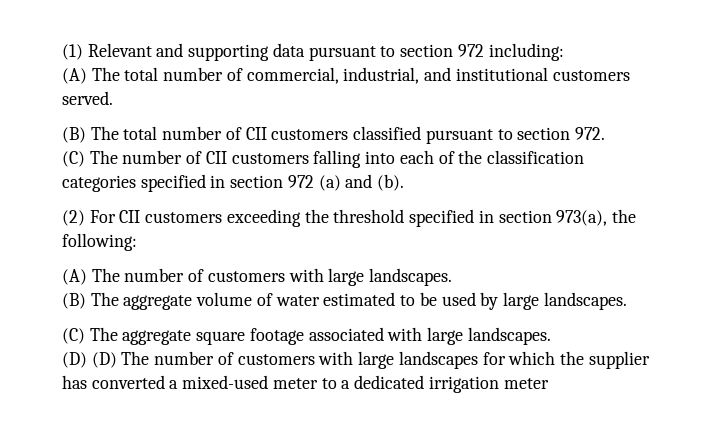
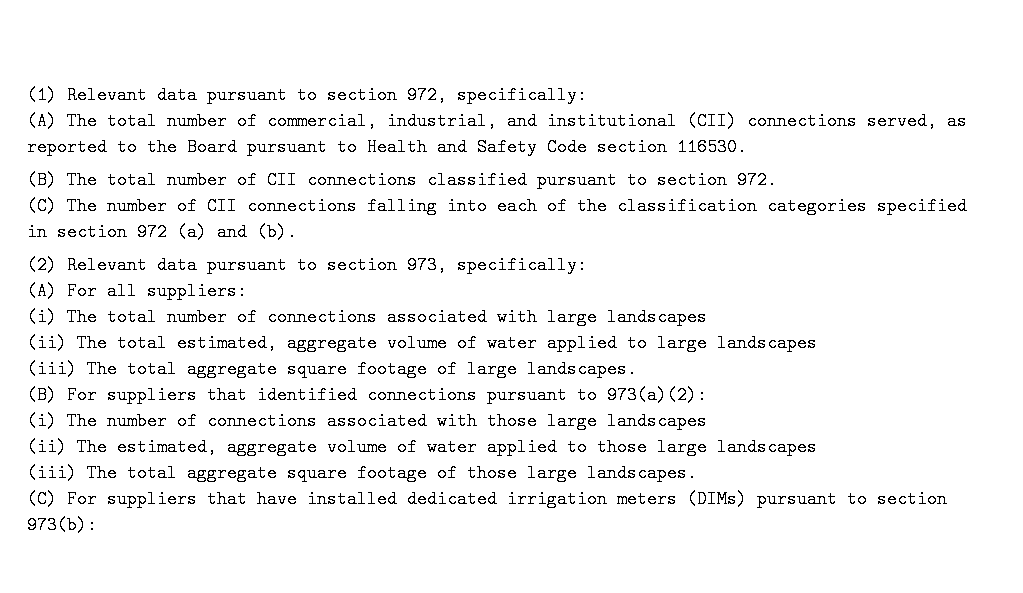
[156,43,564,61] and supporting data pursuant to section 972 including: -> [157,86,587,104] data pursuant to section 972, specifically:
[552,70,630,81] [62,91,113,105] customers served. -> [687,112,967,130] [27,138,747,156] (CII) connections served, as reported to the Board pursuant to Health and Safety Code section 116530.
[271,129,349,140] customers -> [307,171,417,189] connections
[231,153,309,164] customers -> [247,197,357,215] connections
[89,209,636,227] [62,233,137,251] [62,268,453,286] [62,292,627,310] [62,327,551,345] [62,351,650,369] [62,375,549,393] For CII customers exceeding the threshold specified in section 973(a), the following: // (A) The number of customers with large landscapes. // (B) The aggregate volume of water estimated to be used by large landscapes. // (C) The aggregate square footage associated with large landscapes. // (D) (D) The number of customers with large landscapes for which the supplier has converted a mixed-used meter to a dedicated irrigation meter -> [67,256,587,274] [27,282,247,300] [27,308,707,326] [27,334,817,352] [27,360,637,378] [27,386,707,404] [27,412,707,430] [27,438,817,456] [27,464,697,482] [27,490,947,508] [27,516,97,534] Relevant data pursuant to section 973, specifically: // (A) For all suppliers: // (i) The total number of connections associated with large landscapes // (ii) The total estimated, aggregate volume of water applied to large landscapes // (iii) The total aggregate square footage of large landscapes. // (B) For suppliers that identified connections pursuant to 973(a)(2): // (i) The number of connections associated with those large landscapes // (ii) The estimated, aggregate volume of water applied to those large landscapes // (iii) The total aggregate square footage of those large landscapes. // (C) For suppliers that have installed dedicated irrigation meters (DIMs) pursuant to section 973(b):

